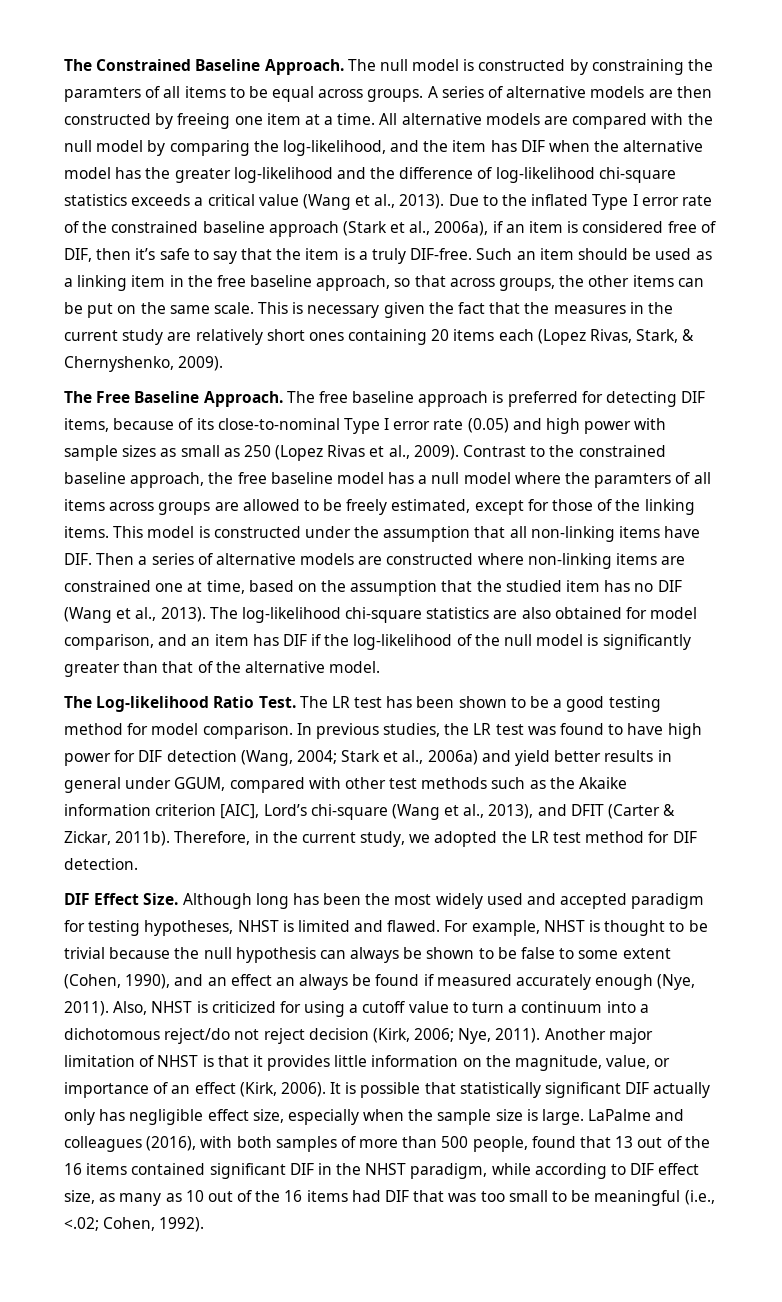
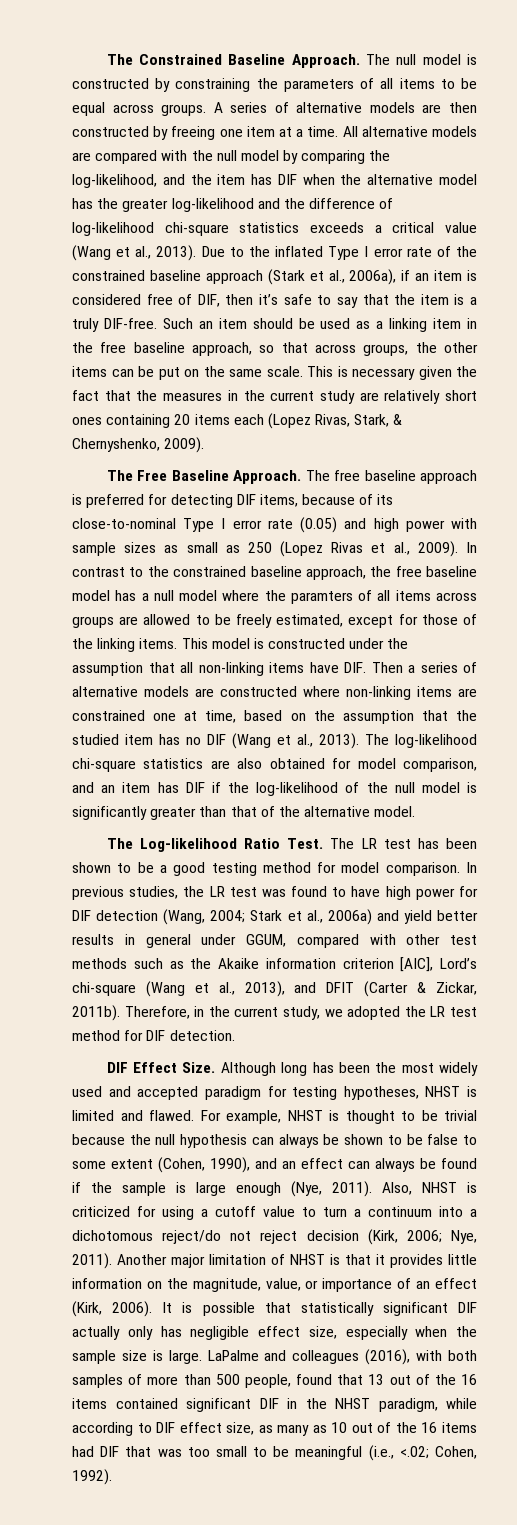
[64,87,141,102] paramters -> [283,79,354,92] parameters
[463,445,527,457] Contrast -> [466,542,478,553] [72,567,125,577] In contrast
[275,977,295,986] an -> [348,1161,370,1169] can
[436,974,592,990] measured accurately -> [91,1182,226,1196] the sample is large

